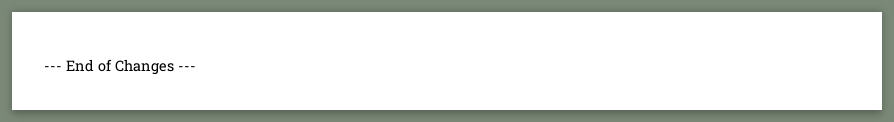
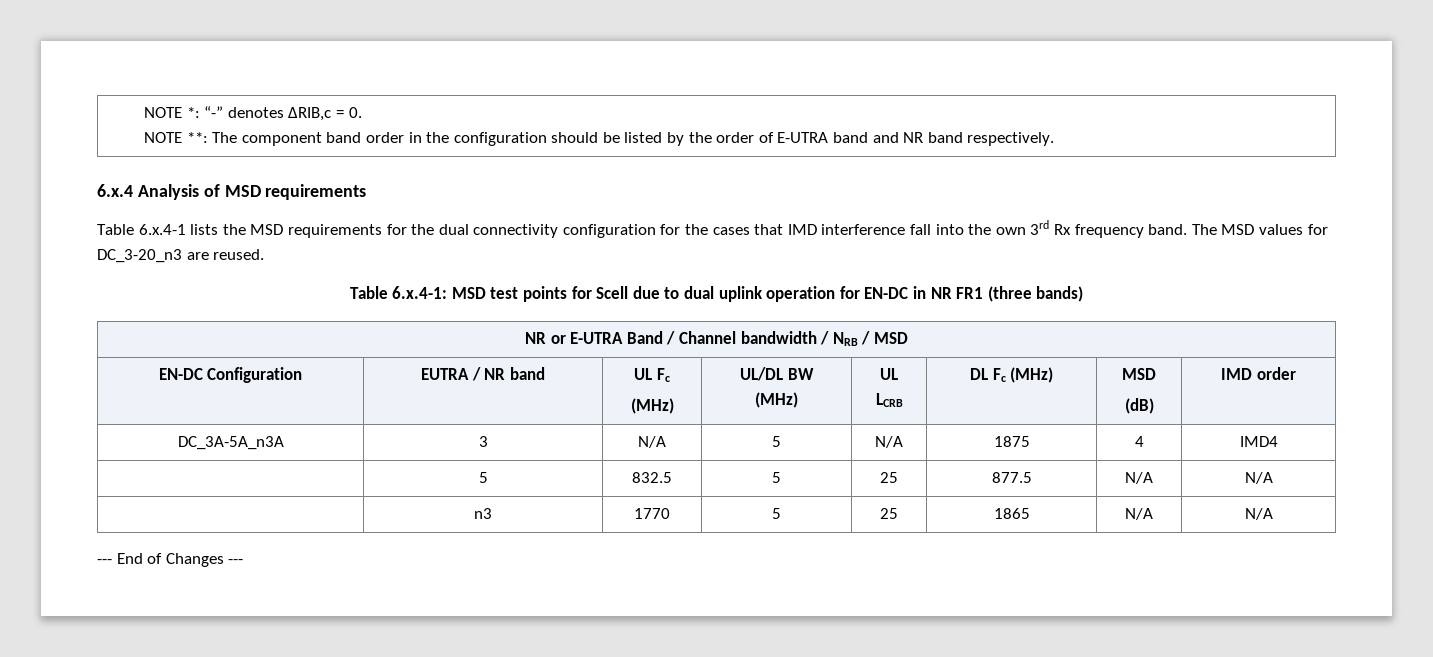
(44, 68) none -> [143,106,362,121] [143,132,1055,146] [97,184,367,200] [97,220,1328,238] [97,249,265,263] [349,286,1084,302] [525,331,908,346] [158,367,303,383] [421,367,545,381] [634,368,670,382] [630,398,674,414] [740,367,814,381] [755,392,798,408] [880,368,898,380] [875,393,903,407] [969,367,1054,383] [1122,368,1156,380] [1124,398,1154,414] [1221,367,1296,380] [177,436,284,450] [478,436,488,447] [638,436,666,448] [772,436,781,447] [875,436,903,448] [993,436,1030,447] [1134,436,1144,447] [1239,436,1278,447] [478,472,488,483] [632,472,672,483] [772,472,781,483] [880,472,898,483] [991,472,1032,483] [1125,472,1153,484] [1244,472,1273,484] [474,508,493,519] [634,508,670,519] [772,508,781,519] [880,508,898,519] [993,508,1030,519] [1125,508,1153,520] [1244,508,1273,520] NOTE *: “-” denotes ΔRIB,c = 0. // NOTE **: The component band order in the configuration should be listed by the order of E-UTRA band and NR band respectively. // 6.x.4 Analysis of MSD requirements // Table 6.x.4-1 lists the MSD requirements for the dual connectivity configuration for the cases that IMD interference fall into the own 3rd Rx frequency band. The MSD values for DC_3-20_n3 are reused. // Table 6.x.4-1: MSD test points for Scell due to dual uplink operation for EN-DC in NR FR1 (three bands) // NR or E-UTRA Band / Channel bandwidth / NRB / MSD // EN-DC Configuration | EUTRA / NR band | UL Fc // (MHz) | UL/DL BW // (MHz) | UL // LCRB | DL Fc (MHz) | MSD // (dB) | IMD order // DC_3A-5A_n3A | 3 | N/A | 5 | N/A | 1875 | 4 | IMD4 // | 5 | 832.5 | 5 | 25 | 877.5 | N/A | N/A // | n3 | 1770 | 5 | 25 | 1865 | N/A | N/A //

